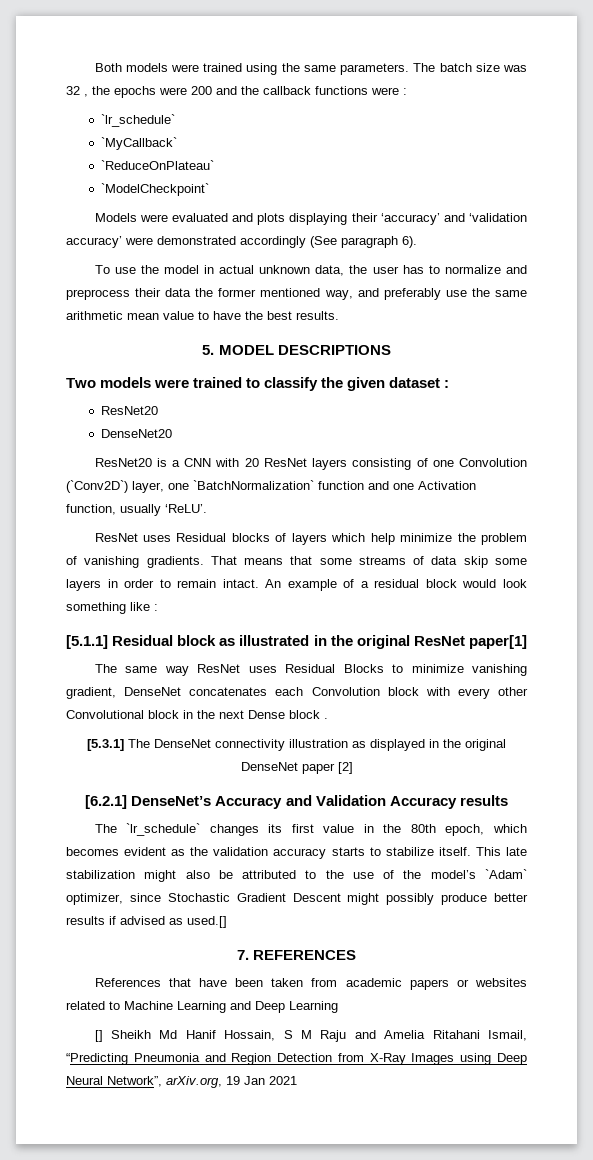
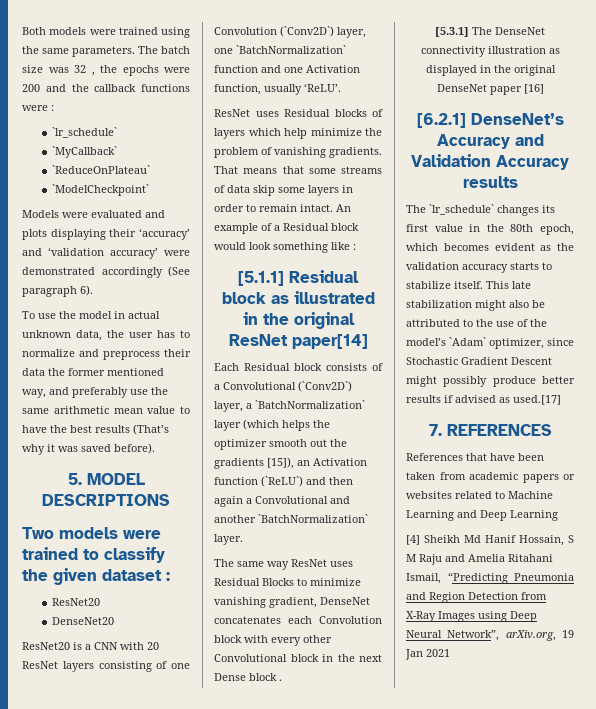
[296,311,339,320] results. -> [95,424,169,435] [22,443,155,455] results (That’s why it was saved before).
[374,579,420,588] residual -> [283,223,329,231] Residual
[468,635,527,649] paper[1] -> [291,334,368,349] [214,363,383,371] [214,381,352,392] [214,400,365,412] [214,419,330,431] [214,439,347,450] [214,457,367,469] [214,476,353,487] [214,496,350,507] [214,514,368,523] [214,534,243,545] paper[14] // Each Residual block consists of a Convolutional (`Conv2D`) layer, a `BatchNormalization` layer (which helps the optimizer smooth out the gradients [15]), an Activation function (`ReLU`) and then again a Convolutional and another `BatchNormalization` layer.
[337,762,353,774] [2] -> [523,84,544,94] [16]
[187,916,227,928] used.[] -> [513,395,561,405] used.[17]
[94,1030,103,1042] [] -> [406,535,420,545] [4]

